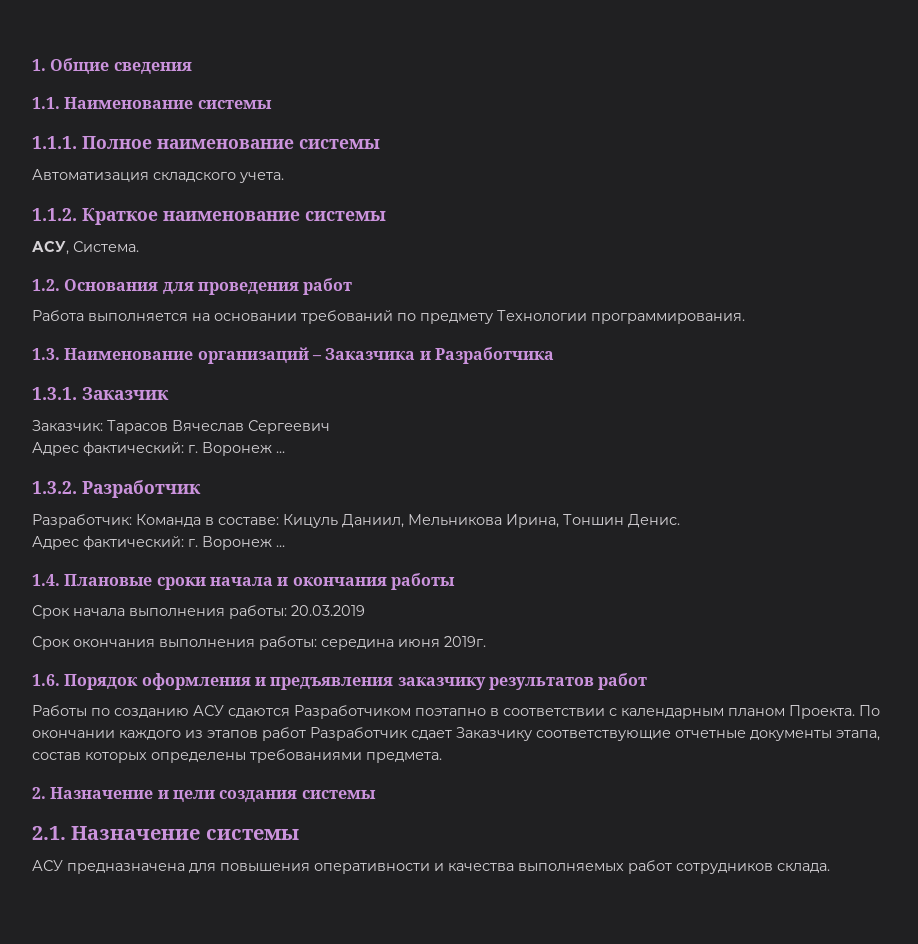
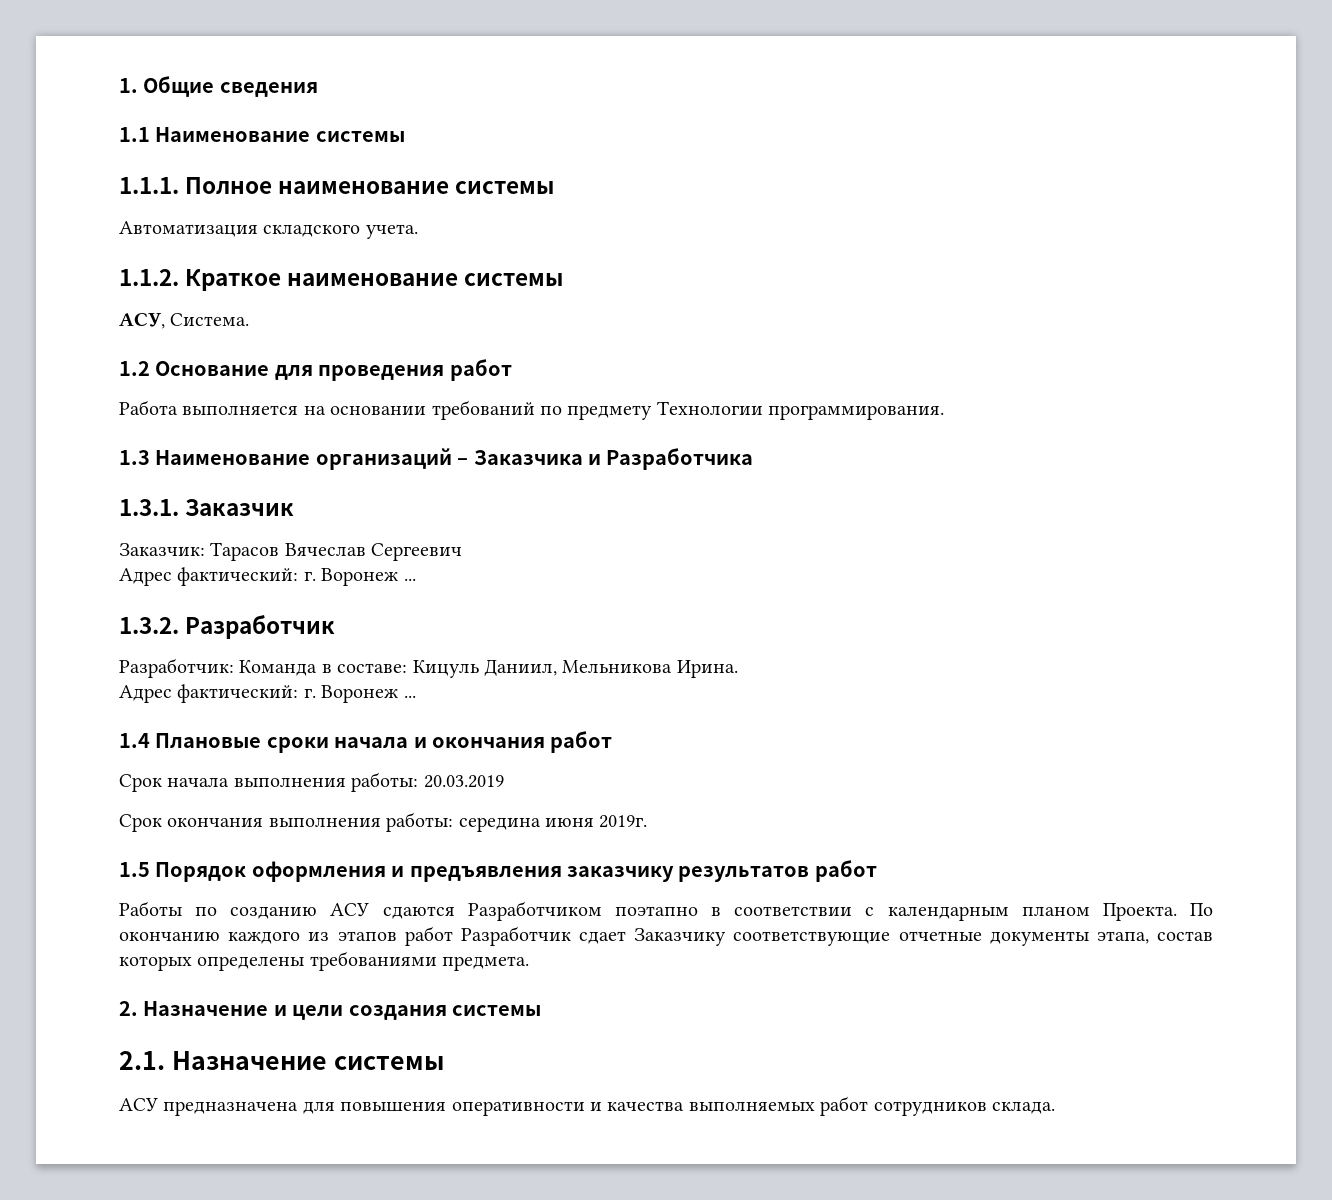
[32,97,60,109] 1.1. -> [119,127,150,142] 1.1
[32,279,159,291] 1.2. Основания -> [119,361,270,376] 1.2 Основание
[32,348,60,360] 1.3. -> [119,450,150,465] 1.3
[506,514,680,528] [32,536,285,550] [32,574,60,586] Ирина, Тоншин Денис. // Адрес фактический: г. Воронеж ... // 1.4. -> [676,660,738,678] [119,684,416,703] [119,733,150,748] Ирина. // Адрес фактический: г. Воронеж ... // 1.4
[390,573,455,590] работы -> [550,731,613,753] работ
[32,674,60,686] 1.6. -> [119,862,150,877] 1.5
[32,730,115,738] окончании -> [119,932,220,941] окончанию

